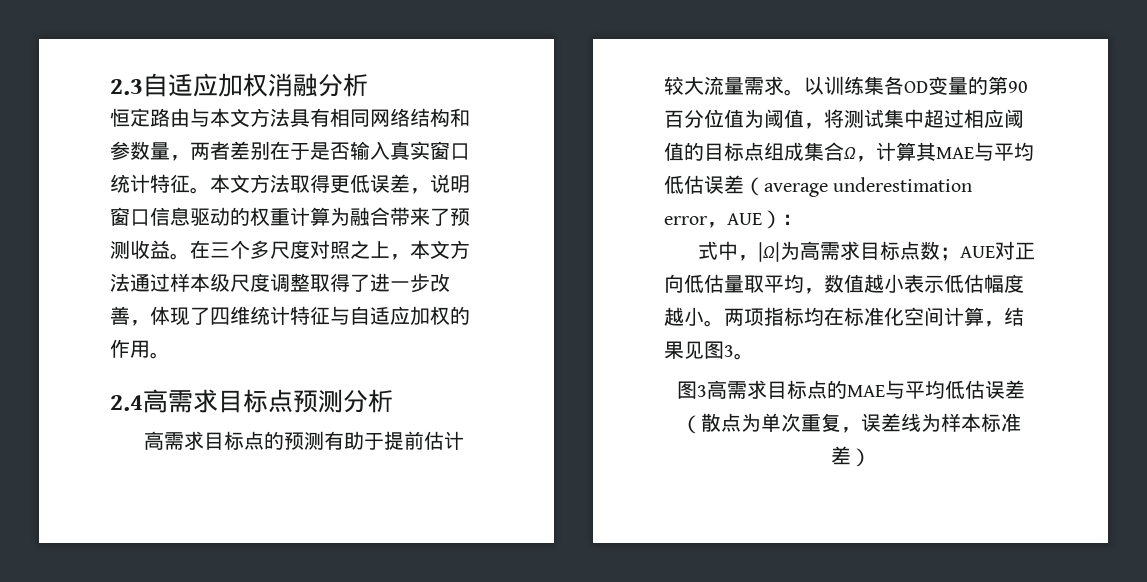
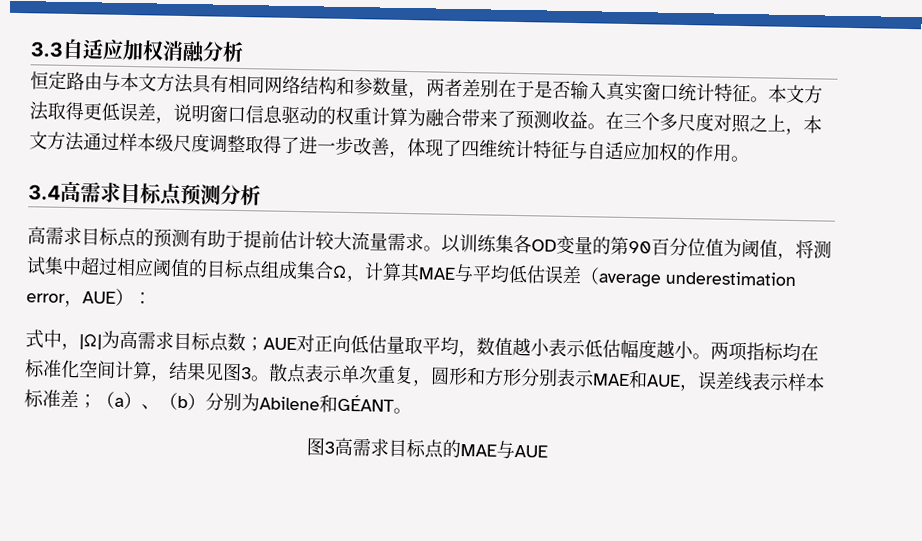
[110,79,143,95] 2.3 -> [30,41,64,58] 3.3
[110,395,143,411] 2.4 -> [28,184,61,201] 3.4
(754, 356) none -> [268,363,825,392] [24,389,412,415] 散点表示单次重复，圆形和方形分别表示MAE和AUE，误差线表示样本标准差；（a）、（b）分别为Abilene和GÉANT。
[904,380,1025,399] [680,413,1021,434] [830,446,871,467] 平均低估误差（散点为单次重复，误差线为样本标准差） -> [514,444,548,458] AUE

